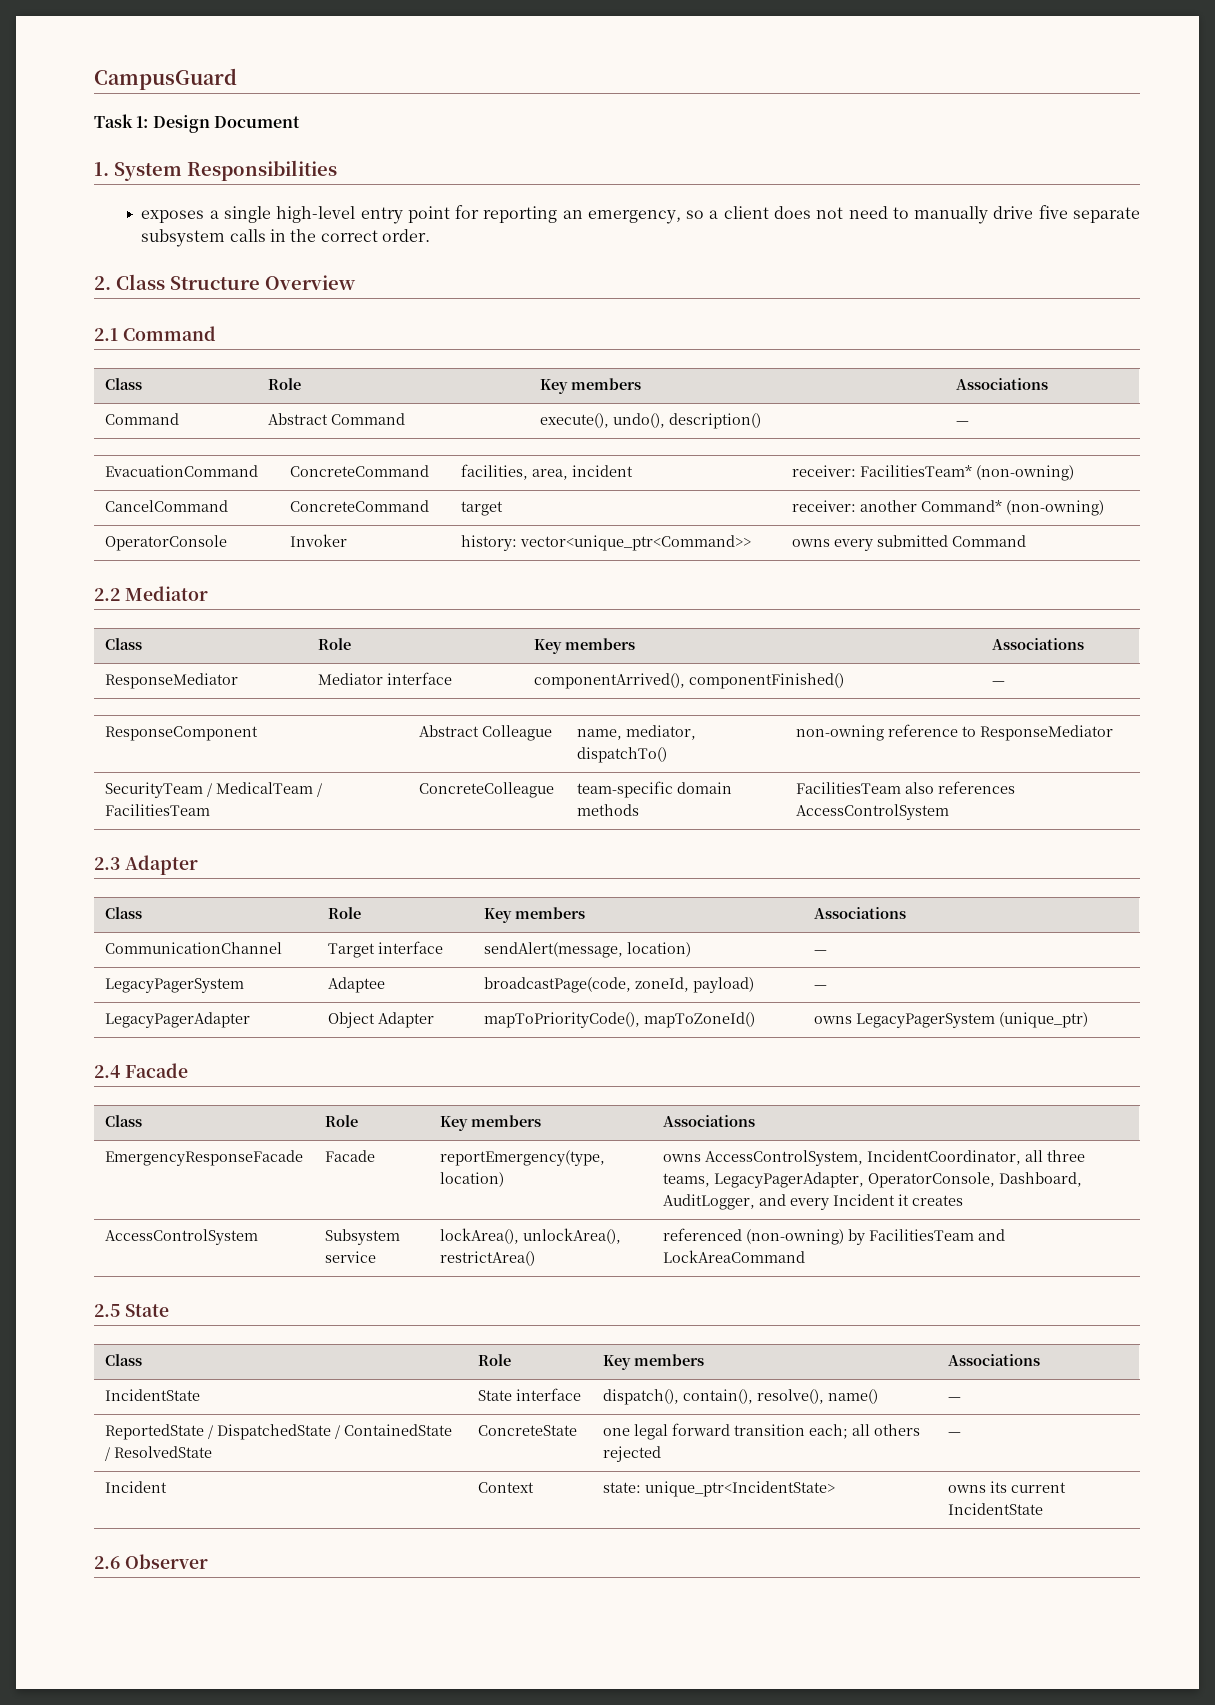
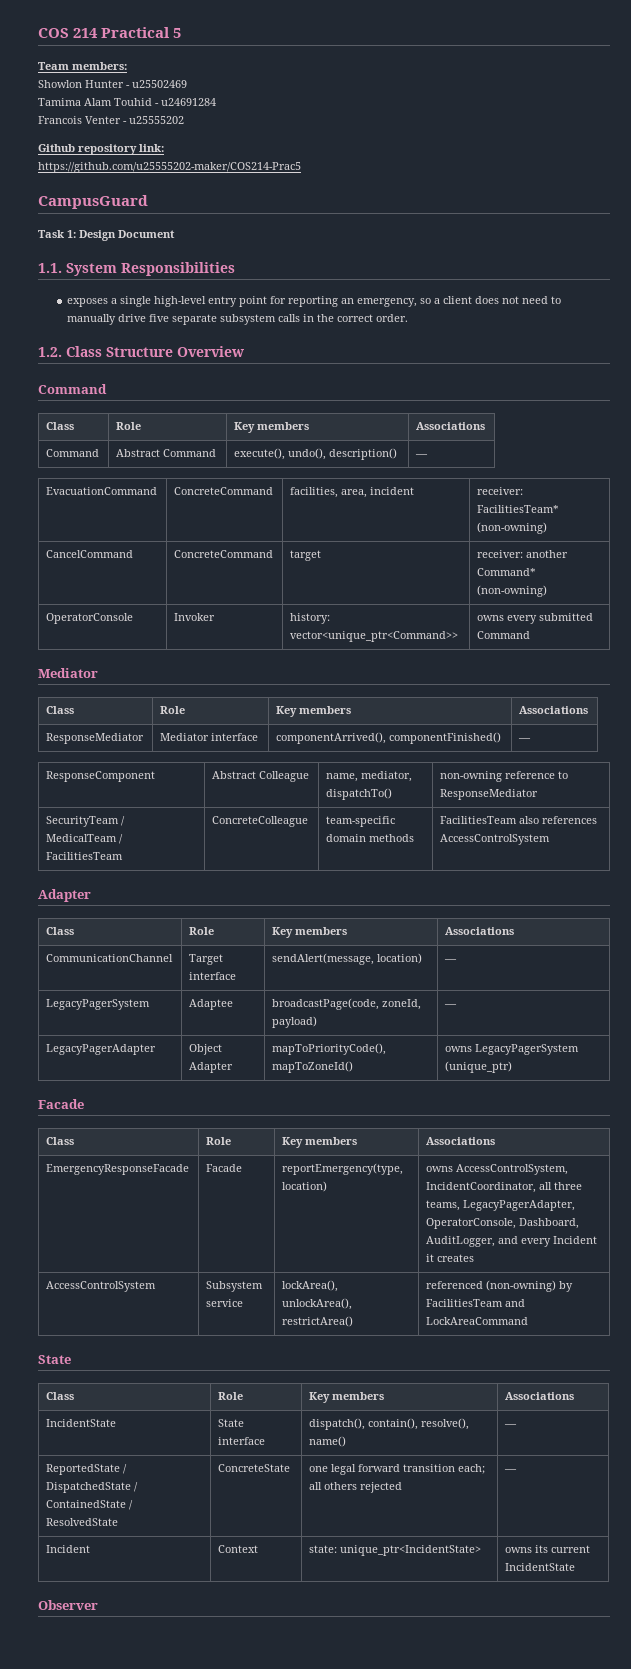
(94, 79) none -> [38,27,182,38] [38,62,127,70] [38,80,187,88] [38,98,216,106] [38,116,184,124] [38,144,164,155] [38,162,301,173] COS 214 Practical 5 // Team members: // Showlon Hunter - u25502469 // Tamima Alam Touhid - u24691284 // Francois Venter - u25555202 // Github repository link: // https://github.com/u25555202-maker/COS214-Prac5 //
[94,162,109,176] 1. -> [38,263,62,273] 1.1.
[94,276,111,290] 2. -> [38,347,62,357] 1.2.
[94,328,118,341] 2.1 -> (244, 351) none
[94,588,120,601] 2.2 -> (531, 635) none
[94,857,120,870] 2.3 -> (551, 839) none
[94,1065,120,1078] 2.4 -> (513, 1067) none
[94,1304,120,1317] 2.5 -> (529, 1321) none
[94,1556,120,1569] 2.6 -> (576, 1567) none

